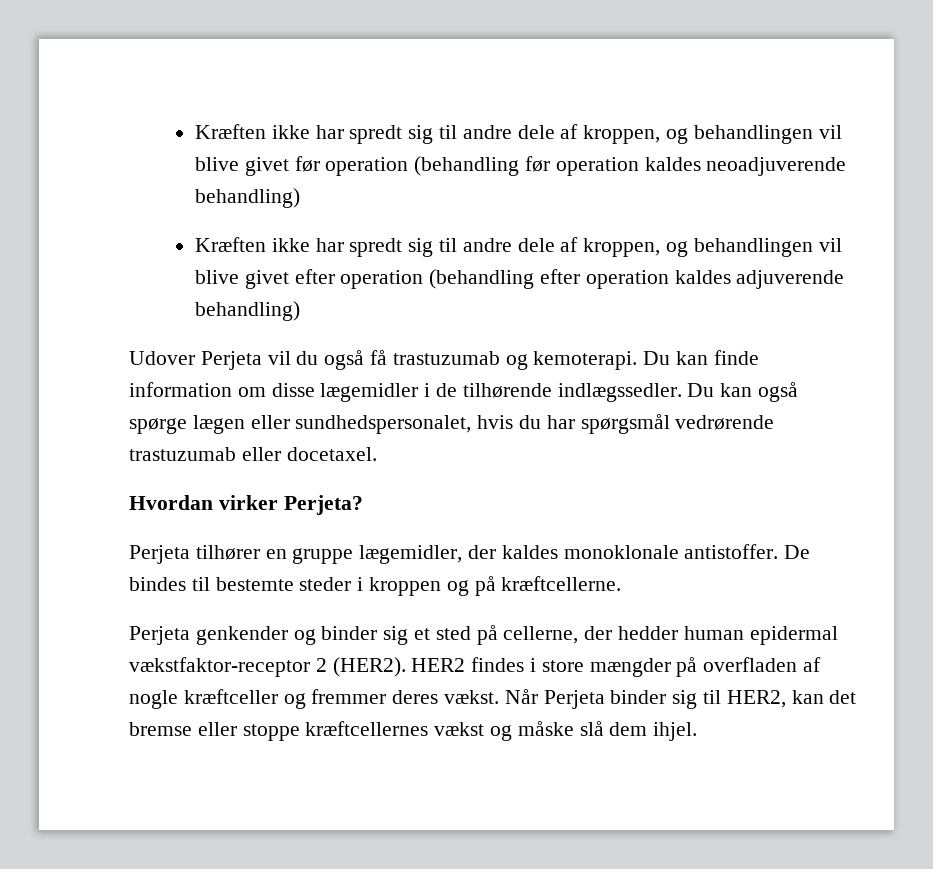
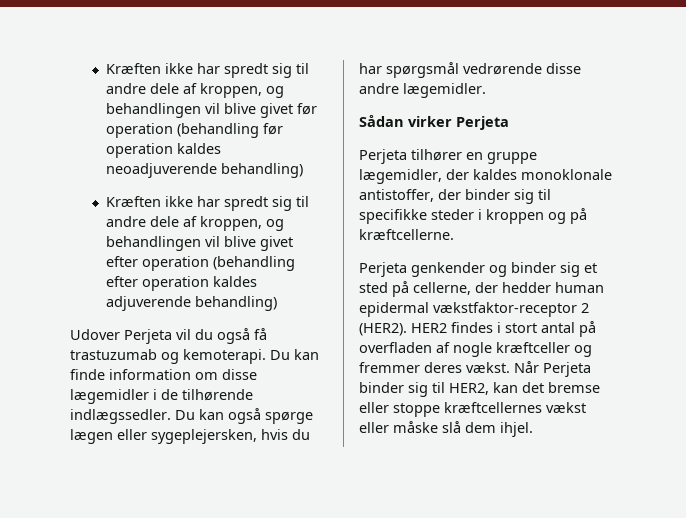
[295,415,472,434] sundhedspersonalet, -> [151,429,257,444] sygeplejersken,
[129,447,377,461] [129,495,363,515] trastuzumab eller docetaxel. // Hvordan virker Perjeta? -> [546,63,581,74] [359,83,486,98] [359,115,509,130] disse andre lægemidler. // Sådan virker Perjeta
[684,544,811,559] [129,577,294,591] antistoffer. De bindes til bestemte -> [359,189,551,204] [359,209,427,224] antistoffer, der binder sig til specifikke
[541,658,671,677] store mængder -> [505,322,575,333] stort antal
[490,725,513,741] og -> [359,422,389,433] eller

